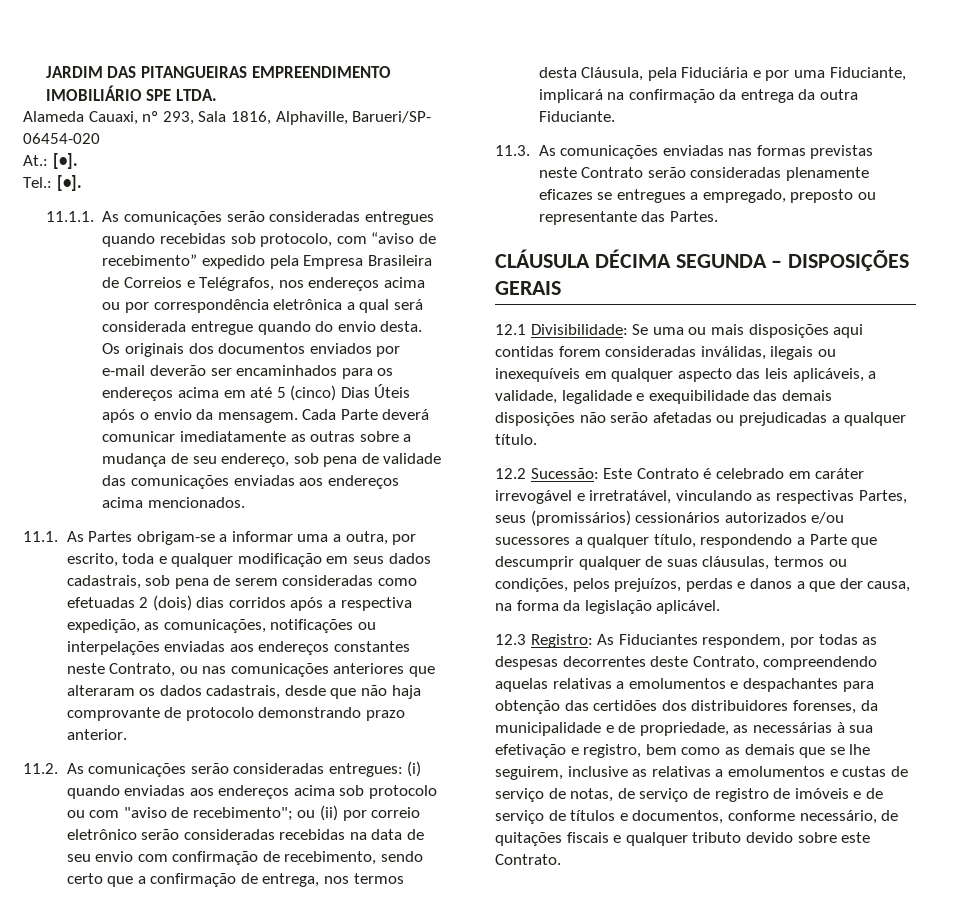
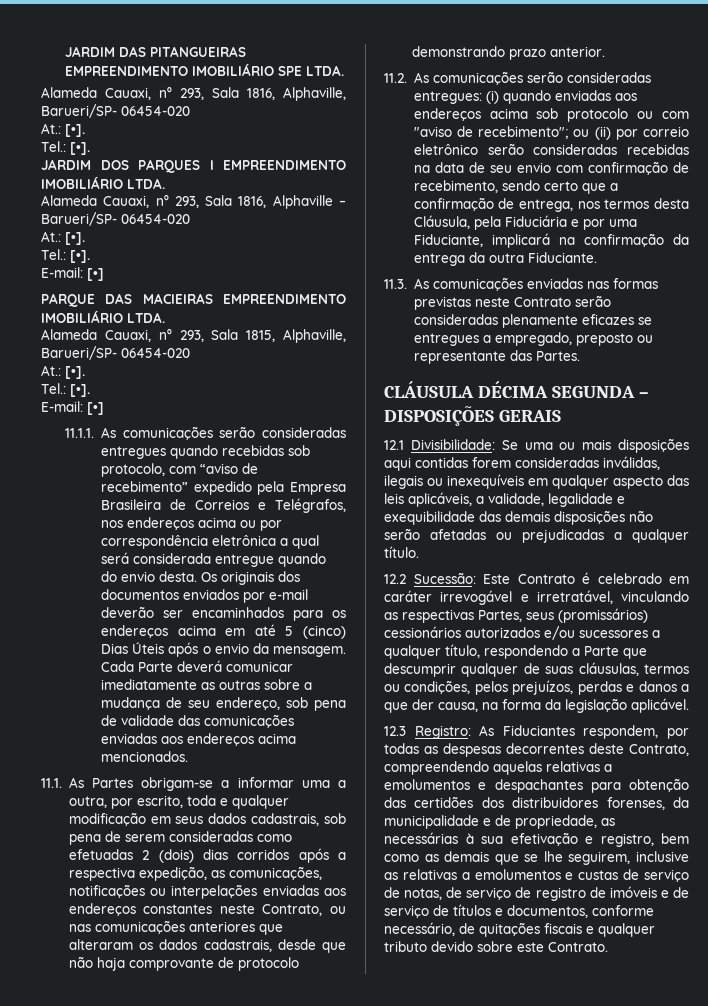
(82, 183) none -> [41,159,346,173] [41,176,165,189] [41,194,346,209] [41,212,190,226] [41,231,85,245] [41,249,90,263] [41,267,104,281] [41,293,346,307] [41,310,165,323] [41,328,347,343] [41,346,190,360] [41,365,85,379] [41,383,90,397] [41,401,104,415] // JARDIM DOS PARQUES I EMPREENDIMENTO IMOBILIÁRIO LTDA. // Alameda Cauaxi, nº 293, Sala 1816, Alphaville – Barueri/SP- 06454-020 // At.: [•]. // Tel.: [•]. // E-mail: [•] // PARQUE DAS MACIEIRAS EMPREENDIMENTO IMOBILIÁRIO LTDA. // Alameda Cauaxi, nº 293, Sala 1815, Alphaville, Barueri/SP- 06454-020 // At.: [•]. // Tel.: [•]. // E-mail: [•]

